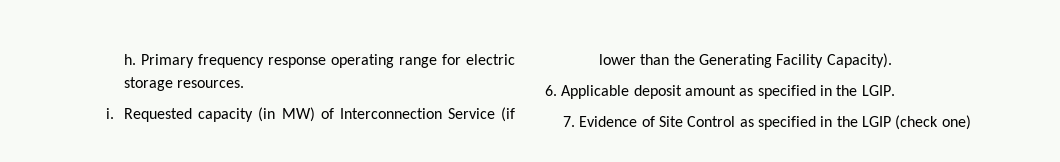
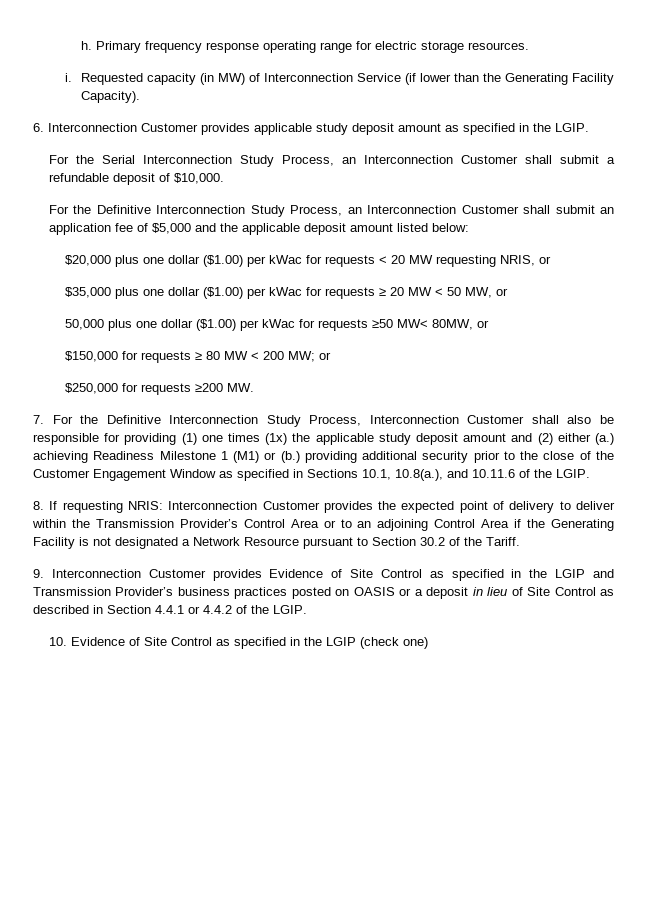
[561,85,630,99] Applicable -> [48,123,348,135] Interconnection Customer provides applicable study
[563,116,576,127] 7. -> [48,155,615,167] [48,173,224,185] [48,205,615,217] [48,223,469,235] [64,255,551,267] [64,287,508,299] [64,319,489,331] [64,351,331,363] [64,383,254,395] [33,415,614,427] [33,433,614,445] [33,451,614,463] [33,469,590,481] [33,501,615,513] [32,519,615,531] [33,537,520,549] [33,569,614,581] [33,587,614,599] [33,605,307,614] [48,637,67,646] For the Serial Interconnection Study Process, an Interconnection Customer shall submit a refundable deposit of $10,000. // For the Definitive Interconnection Study Process, an Interconnection Customer shall submit an application fee of $5,000 and the applicable deposit amount listed below: // $20,000 plus one dollar ($1.00) per kWac for requests < 20 MW requesting NRIS, or // $35,000 plus one dollar ($1.00) per kWac for requests ≥ 20 MW < 50 MW, or // 50,000 plus one dollar ($1.00) per kWac for requests ≥50 MW< 80MW, or // $150,000 for requests ≥ 80 MW < 200 MW; or // $250,000 for requests ≥200 MW. // 7. For the Definitive Interconnection Study Process, Interconnection Customer shall also be responsible for providing (1) one times (1x) the applicable study deposit amount and (2) either (a.) achieving Readiness Milestone 1 (M1) or (b.) providing additional security prior to the close of the Customer Engagement Window as specified in Sections 10.1, 10.8(a.), and 10.11.6 of the LGIP. // 8. If requesting NRIS: Interconnection Customer provides the expected point of delivery to deliver within the Transmission Provider’s Control Area or to an adjoining Control Area if the Generating Facility is not designated a Network Resource pursuant to Section 30.2 of the Tariff. // 9. Interconnection Customer provides Evidence of Site Control as specified in the LGIP and Transmission Provider’s business practices posted on OASIS or a deposit in lieu of Site Control as described in Section 4.4.1 or 4.4.2 of the LGIP. // 10.

